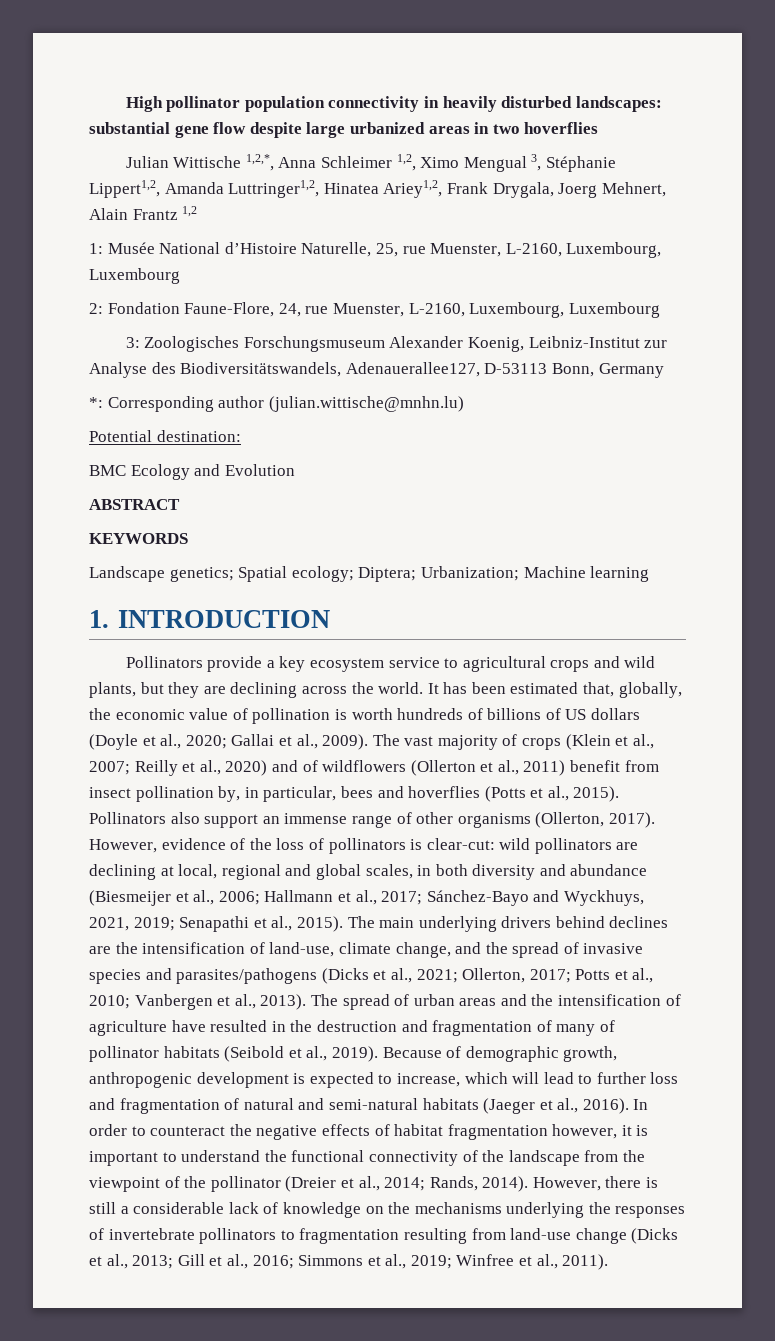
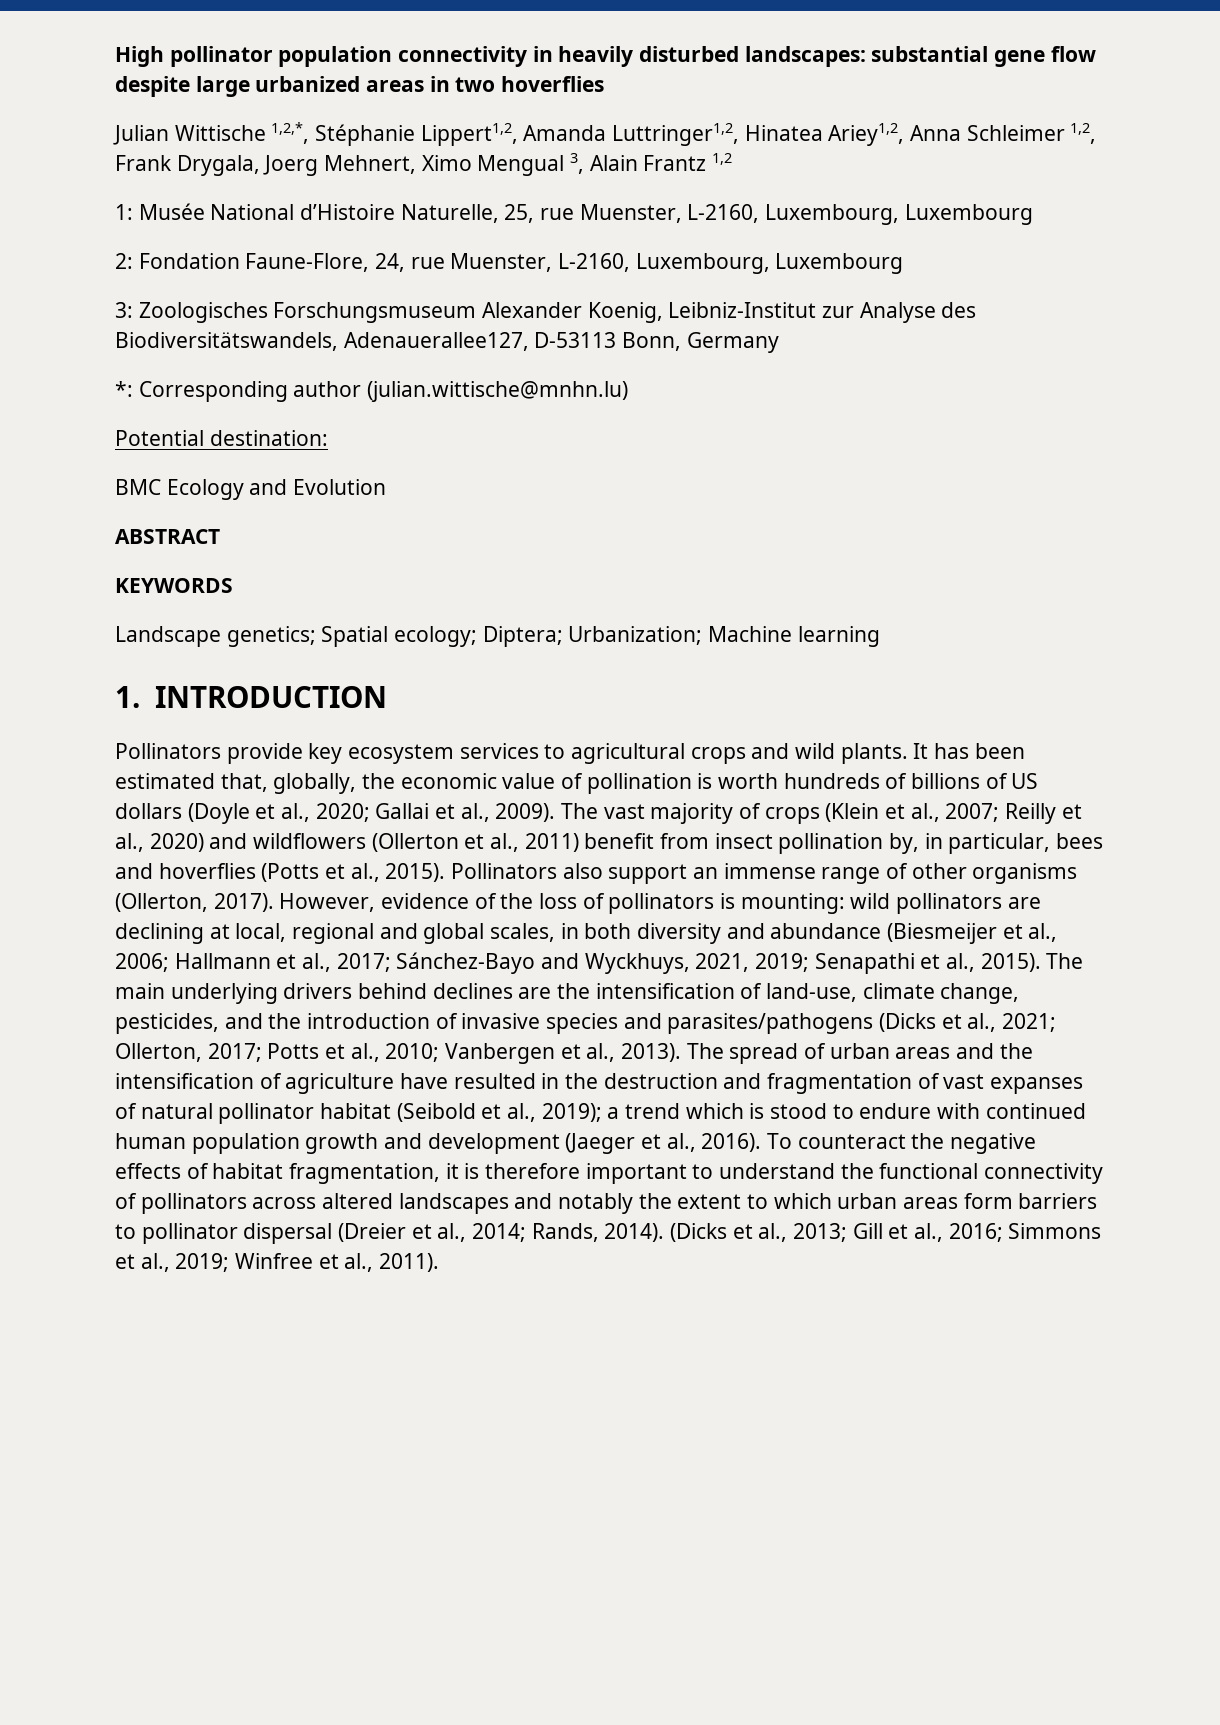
[278,154,542,172] Anna Schleimer 1,2, Ximo Mengual 3, -> (310, 133) none
(443, 189) none -> [910,123,1097,144] Anna Schleimer 1,2,
(666, 189) none -> [421,153,585,176] Ximo Mengual 3,
[266,660,275,668] a -> (303, 753) none
[388,657,440,668] service -> [459,743,539,759] services
[89,682,424,698] plants, but they are declining across the world. -> [840,743,908,764] plants.
[302,760,318,772] of -> (248, 841) none
[426,838,495,850] clear-cut: -> [740,893,845,914] mounting:
[455,942,560,958] and the spread -> [115,1013,431,1034] pesticides, and the introduction
[556,1020,615,1036] [89,1046,618,1062] [89,1072,679,1088] [89,1098,479,1114] many of pollinator habitats (Seibold et al., 2019). Because of demographic growth, anthropogenic development is expected to increase, which will lead to further loss and fragmentation of natural and semi-natural habitats -> [943,1074,1084,1094] [115,1103,1086,1124] [115,1133,560,1154] vast expanses of natural pollinator habitat (Seibold et al., 2019); a trend which is stood to endure with continued human population growth and development
[633,1099,649,1110] [89,1124,146,1136] In order to -> [767,1133,793,1149] To
[447,1124,618,1140] fragmentation however, -> [289,1163,441,1184] fragmentation,
(649, 1130) none -> [485,1163,581,1179] therefore
[482,1150,645,1166] [89,1176,281,1192] the landscape from the viewpoint of the pollinator -> [140,1193,1098,1214] [115,1223,333,1244] pollinators across altered landscapes and notably the extent to which urban areas form barriers to pollinator dispersal
[532,1176,659,1191] [89,1202,686,1218] [89,1228,627,1244] However, there is still a considerable lack of knowledge on the mechanisms underlying the responses of invertebrate pollinators to fragmentation resulting from land-use change -> (665, 1232) none

